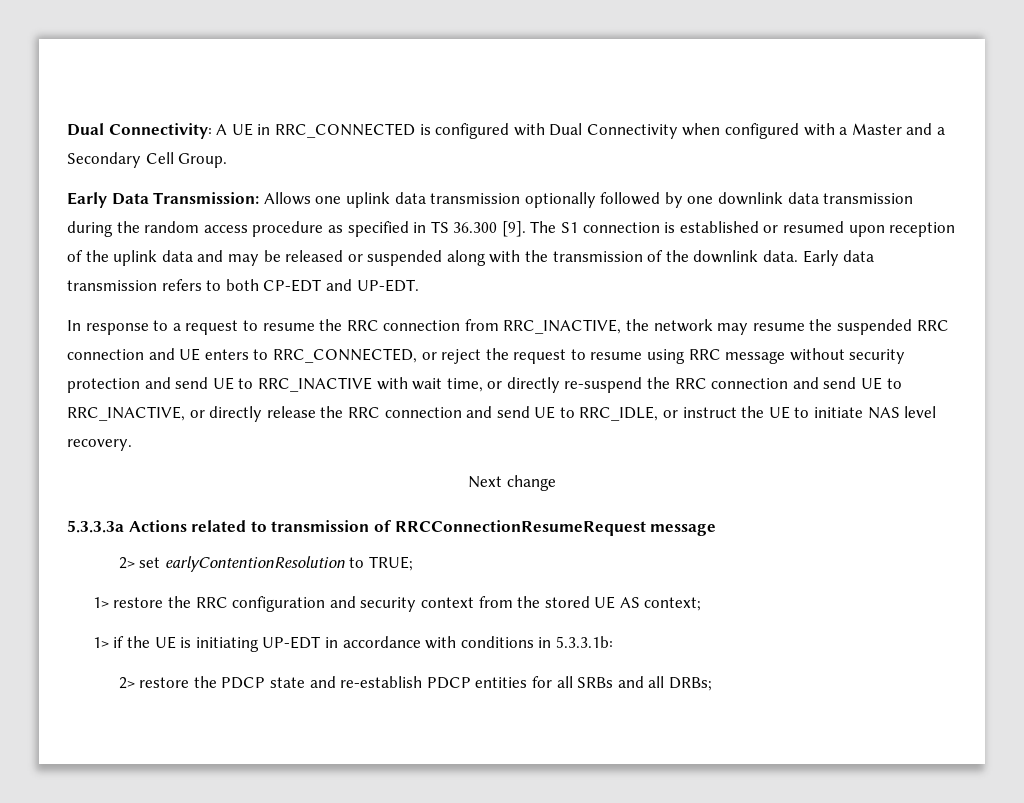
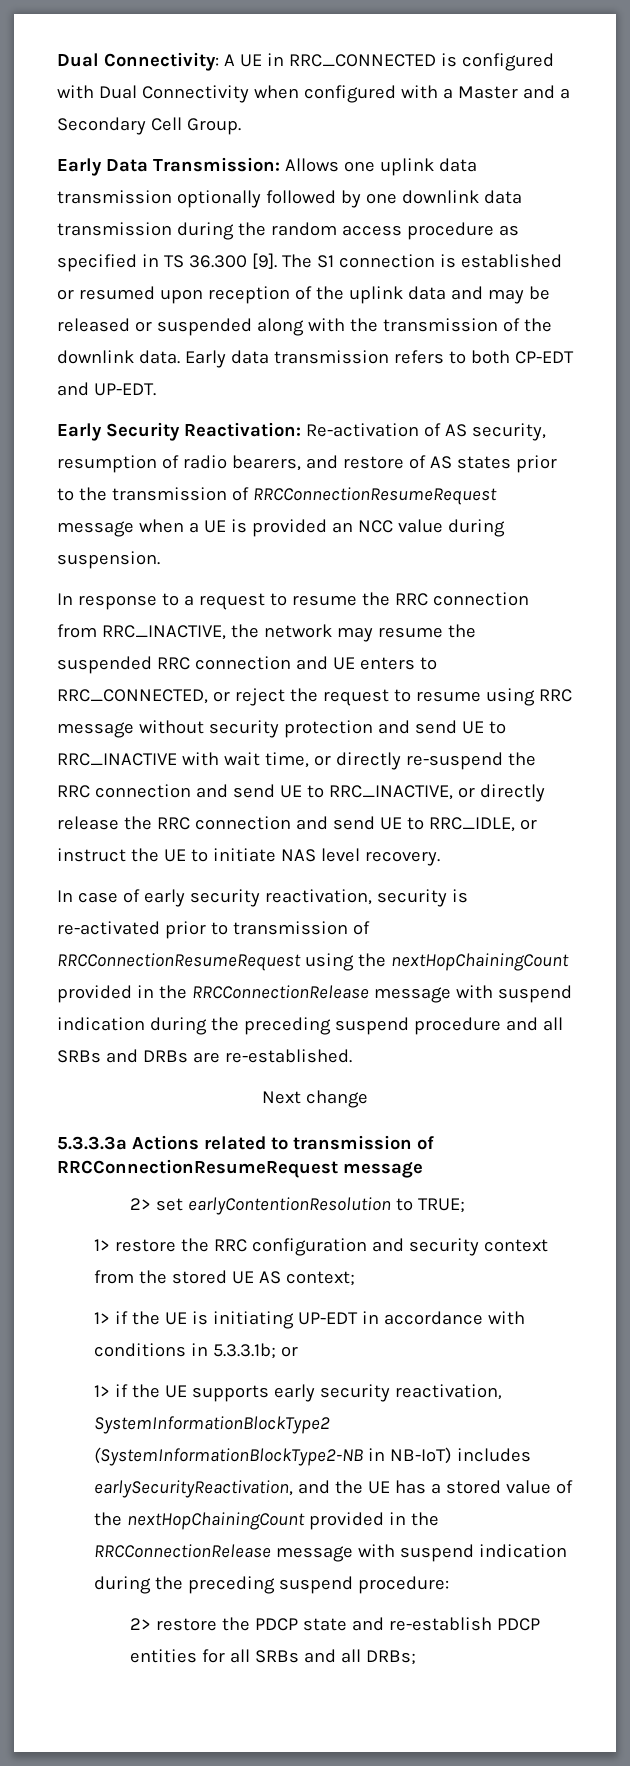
(419, 285) none -> [57,422,546,441] [57,455,557,473] [57,487,497,505] [57,519,505,537] [57,551,160,569] // Early Security Reactivation: Re-activation of AS security, resumption of radio bearers, and restore of AS states prior to the transmission of RRCConnectionResumeRequest message when a UE is provided an NCC value during suspension.
(132, 445) none -> [57,889,468,907] [57,921,370,939] [57,953,569,971] [57,985,572,1003] [57,1017,563,1035] [57,1049,352,1063] // In case of early security reactivation, security is re-activated prior to transmission of RRCConnectionResumeRequest using the nextHopChainingCount provided in the RRCConnectionRelease message with suspend indication during the preceding suspend procedure and all SRBs and DRBs are re-established.
[555,636,613,648] 5.3.3.1b: -> [212,1343,298,1359] [93,1384,502,1402] [93,1416,330,1434] [93,1447,531,1466] [93,1480,573,1498] [93,1512,439,1530] [93,1544,567,1562] [93,1576,449,1594] 5.3.3.1b; or // 1> if the UE supports early security reactivation, SystemInformationBlockType2 (SystemInformationBlockType2-NB in NB-IoT) includes earlySecurityReactivation, and the UE has a stored value of the nextHopChainingCount provided in the RRCConnectionRelease message with suspend indication during the preceding suspend procedure:

